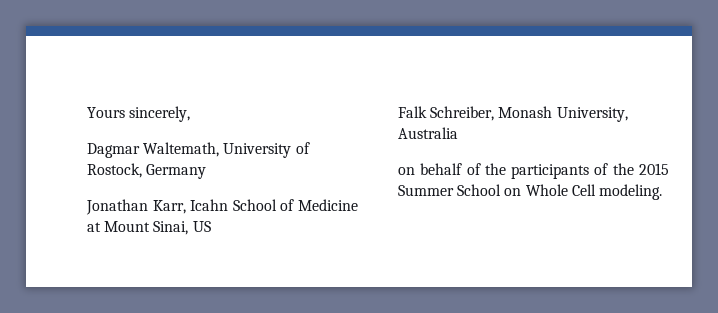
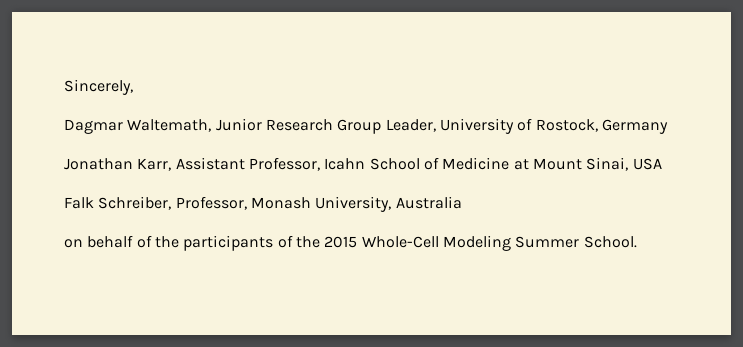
[87,106,191,122] Yours sincerely, -> [64,79,133,95] Sincerely,
(220, 149) none -> [215,118,436,134] Junior Research Group Leader,
(186, 207) none -> [175,157,320,171] Assistant Professor,
[192,221,211,232] US -> [632,158,662,170] USA
(495, 113) none -> [175,196,247,210] Professor,
[398,184,662,200] Summer School on Whole Cell modeling. -> [361,235,637,251] Whole-Cell Modeling Summer School.

